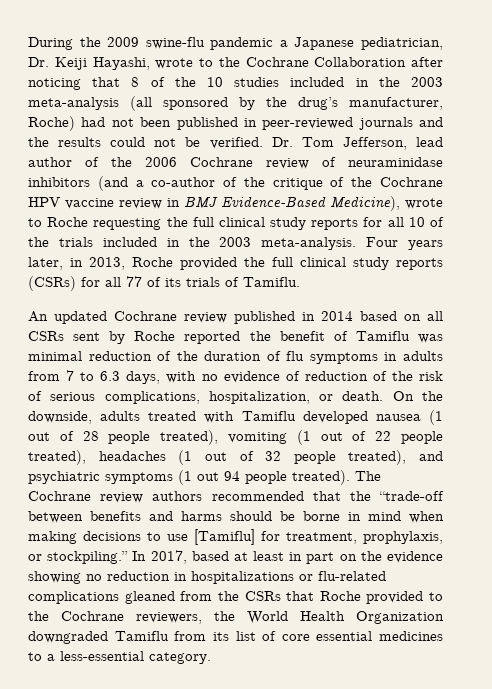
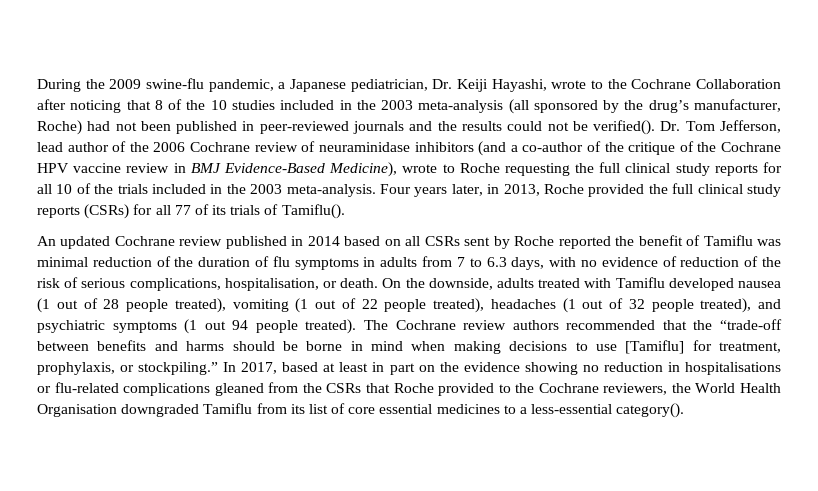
[210,37,274,50] pandemic -> [208,79,274,92] pandemic,
[209,137,263,149] verified. -> [593,120,656,135] verified().
[243,277,300,287] Tamiflu. -> [281,204,345,219] Tamiflu().
[208,391,310,404] hospitalization, -> [224,278,319,291] hospitalisation,
[191,571,294,584] hospitalizations -> [684,362,781,375] hospitalisations
[356,611,444,624] Organization -> [37,404,117,417] Organisation
[149,652,211,664] category. -> [616,403,685,418] category().

